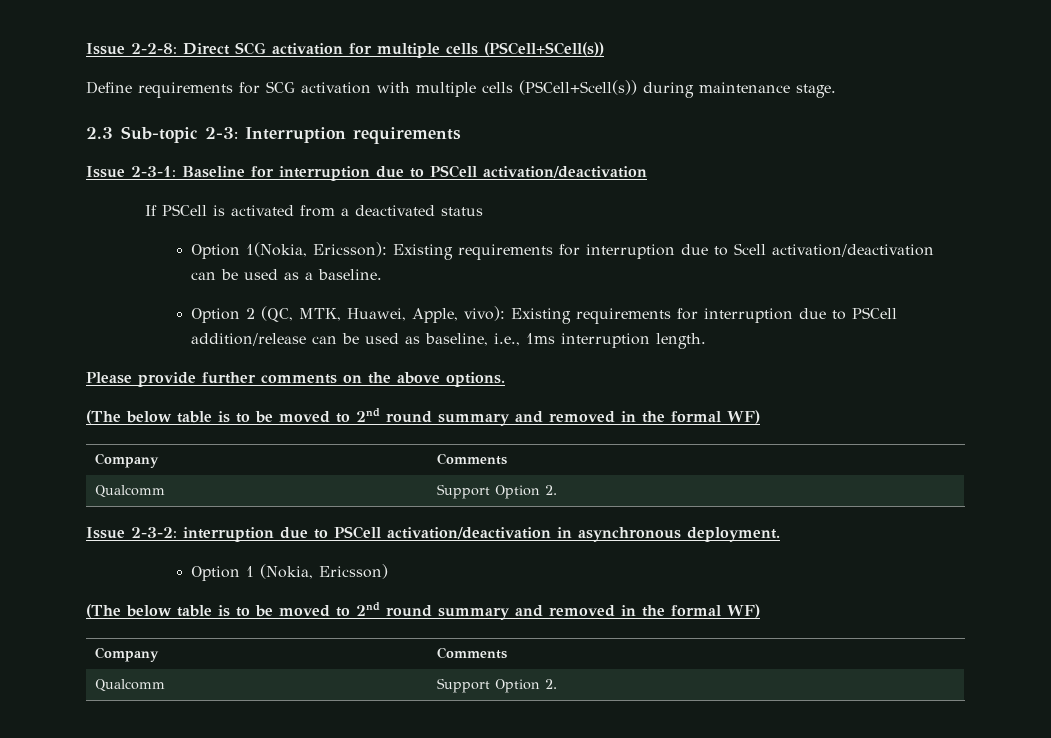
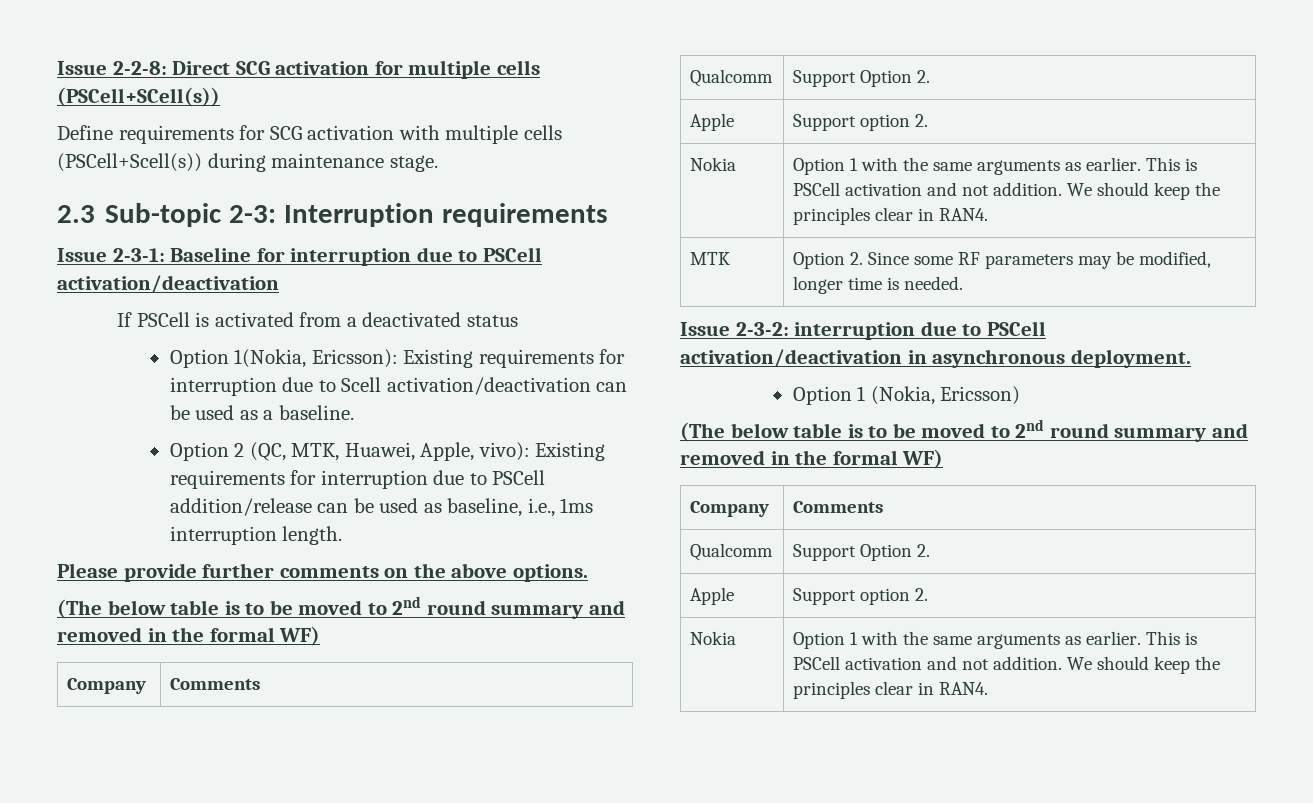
(558, 490) none -> [690,113,735,131] [793,114,929,131] [690,157,737,171] [793,157,1198,175] [793,182,1221,200] [793,207,989,225] [690,252,731,265] [793,251,1212,269] [793,276,964,294] // Apple | Support option 2. // Nokia | Option 1 with the same arguments as earlier. This is PSCell activation and not addition. We should keep the principles clear in RAN4. // MTK | Option 2. Since some RF parameters may be modified, longer time is needed.
(558, 684) none -> [690,587,735,605] [793,588,929,605] [690,631,737,645] [793,631,1198,649] [793,656,1221,674] [793,681,989,699] // Apple | Support option 2. // Nokia | Option 1 with the same arguments as earlier. This is PSCell activation and not addition. We should keep the principles clear in RAN4.

